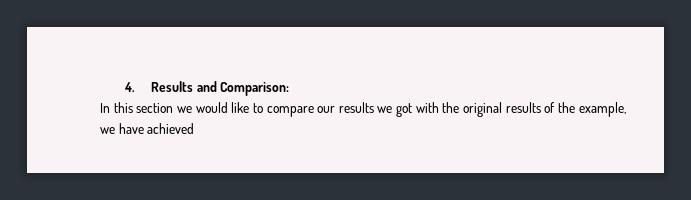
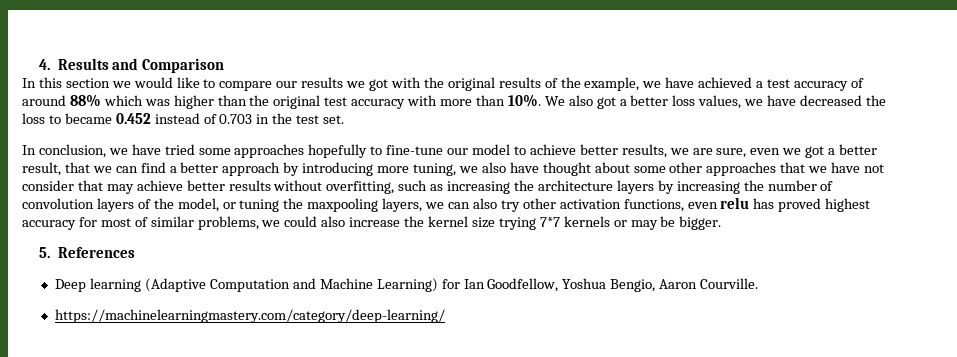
[220,82,290,96] Comparison: -> [142,58,225,73] Comparison
(195, 128) none -> [756,78,864,91] [22,94,886,109] [22,113,345,124] [22,144,878,158] [22,162,885,176] [22,180,834,194] [22,197,871,212] [22,216,722,230] [39,247,135,258] [55,278,759,292] [55,309,446,323] a test accuracy of around 88% which was higher than the original test accuracy with more than 10%. We also got a better loss values, we have decreased the loss to became 0.452 instead of 0.703 in the test set. // In conclusion, we have tried some approaches hopefully to fine-tune our model to achieve better results, we are sure, even we got a better result, that we can find a better approach by introducing more tuning, we also have thought about some other approaches that we have not consider that may achieve better results without overfitting, such as increasing the architecture layers by increasing the number of convolution layers of the model, or tuning the maxpooling layers, we can also try other activation functions, even relu has proved highest accuracy for most of similar problems, we could also increase the kernel size trying 7*7 kernels or may be bigger. // 5. References // Deep learning (Adaptive Computation and Machine Learning) for Ian Goodfellow, Yoshua Bengio, Aaron Courville. // https://machinelearningmastery.com/category/deep-learning/

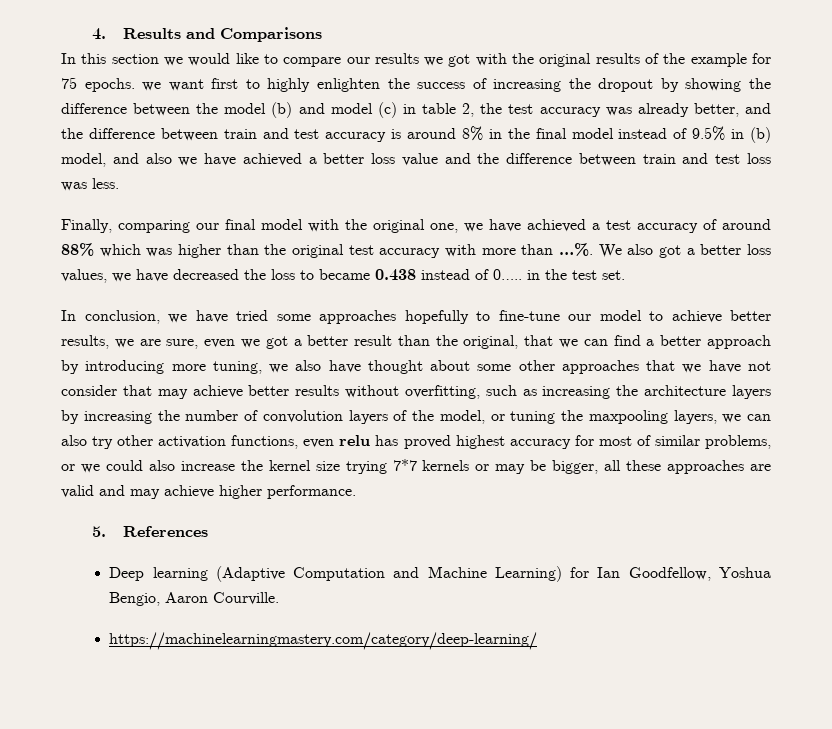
[142,58,225,73] Comparison -> [219,27,322,42] Comparisons
[584,77,640,91] example, -> [690,53,771,67] [61,77,771,92] [61,102,772,118] [61,126,772,143] [61,153,771,167] [61,178,119,191] [61,219,458,233] example for 75 epochs. we want first to highly enlighten the success of increasing the dropout by showing the difference between the model (b) and model (c) in table 2, the test accuracy was already better, and the difference between train and test accuracy is around 8% in the final model instead of 9.5% in (b) model, and also we have achieved a better loss value and the difference between train and test loss was less. // Finally, comparing our final model with the original one,
[507,94,541,107] 10%. -> [559,243,594,256] …%.
[115,113,253,124] 0.452 instead of 0.703 -> [375,269,522,281] 0.438 instead of 0…..
[22,162,61,176] result, -> [354,335,519,349] result than the original,
(259, 223) none -> [61,464,75,471] or
[679,216,722,230] bigger. -> [552,460,772,474] [61,485,356,499] bigger, all these approaches are valid and may achieve higher performance.

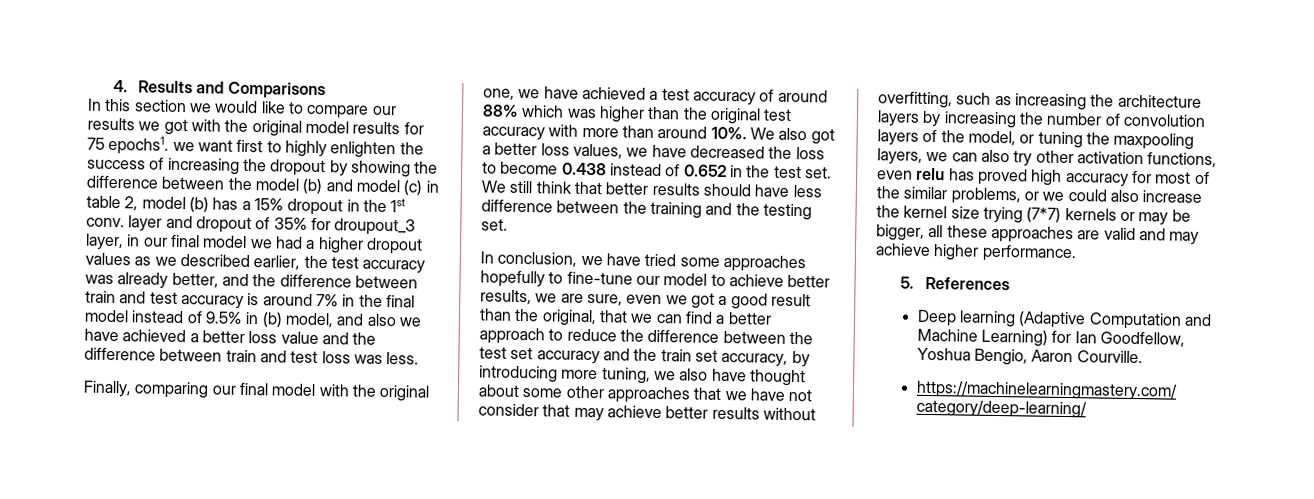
[595,53,747,67] results of the example -> [304,120,401,135] model results
[84,78,135,92] epochs. -> [108,135,170,155] epochs1.
(475, 110) none -> [141,196,407,216] [86,215,417,236] [85,233,423,255] [85,252,301,270] model (b) has a 15% dropout in the 1st conv. layer and dropout of 35% for droupout_3 layer, in our final model we had a higher dropout values as we described earlier,
[462,126,484,141] 8% -> [315,293,339,307] 7%
[559,243,594,256] …%. -> [657,125,747,140] around 10%.
[319,269,370,280] became -> [500,161,559,175] become
[493,269,522,280] 0….. -> [683,164,727,178] 0.652
(625, 275) none -> [481,180,822,198] [481,199,812,221] [481,218,508,231] We still think that better results should have less difference between the training and the testing set.
[307,335,349,346] better -> [730,293,768,310] good
(771, 342) none -> [548,328,813,345] [479,346,789,367] to reduce the difference between the test set accuracy and the train set accuracy,
[455,435,505,449] highest -> [1030,169,1063,186] high
(651, 440) none -> [876,186,900,199] the
[392,459,417,471] 7*7 -> [1026,207,1062,223] (7*7)

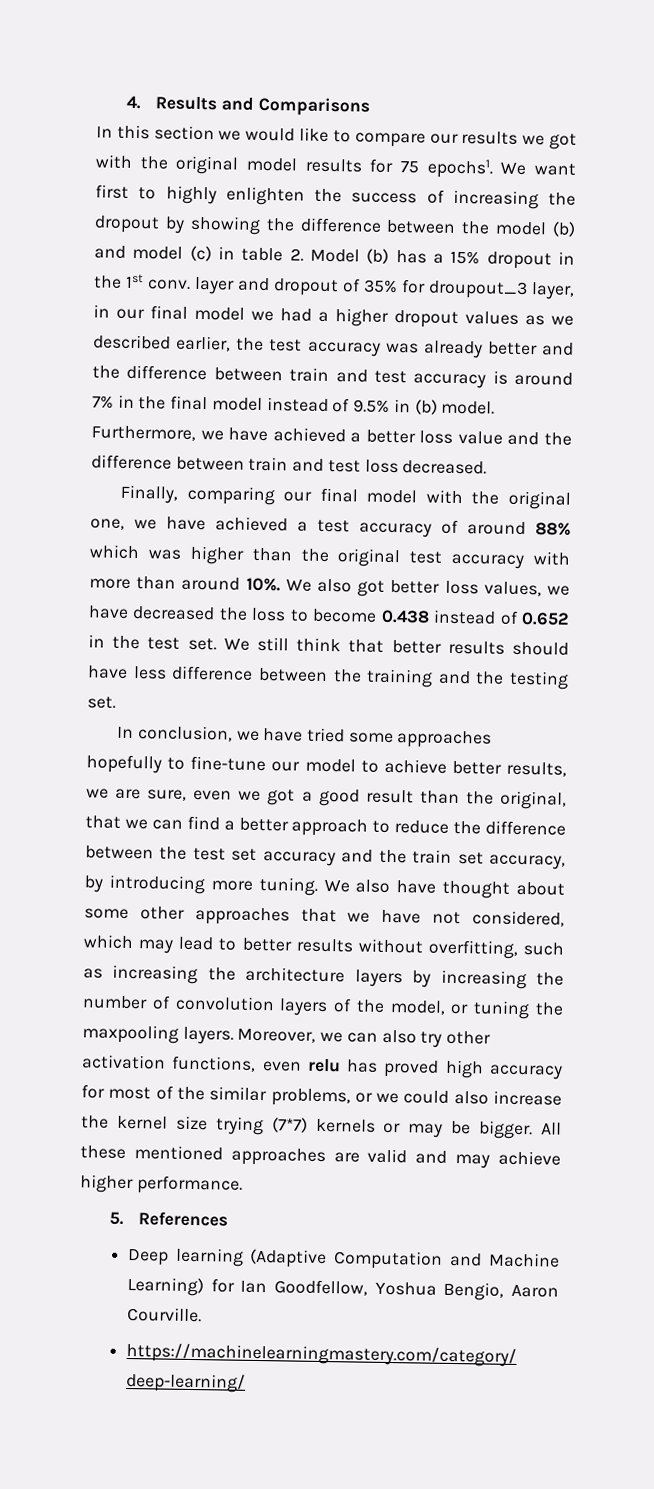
[172,141,195,152] we -> [500,162,527,176] We
[124,196,186,211] 2, model -> [289,248,360,263] 2. Model
[171,272,219,288] better, -> [487,341,538,356] better
[284,312,397,328] model, and also -> [441,400,496,415] [91,425,196,441] model. Furthermore,
[353,352,420,365] was less. -> [402,460,488,475] decreased.
[482,145,491,155] a -> (386, 588) none
[601,367,676,384] tuning, we -> [258,876,350,896] tuning. We
[478,403,662,422] consider that may achieve -> [471,910,565,927] [83,934,238,954] considered, which may lead to
[877,148,923,165] layers, -> [182,1026,317,1045] layers. Moreover,
[876,224,988,241] bigger, all these -> [478,1120,562,1140] [80,1145,223,1161] bigger. All these mentioned

